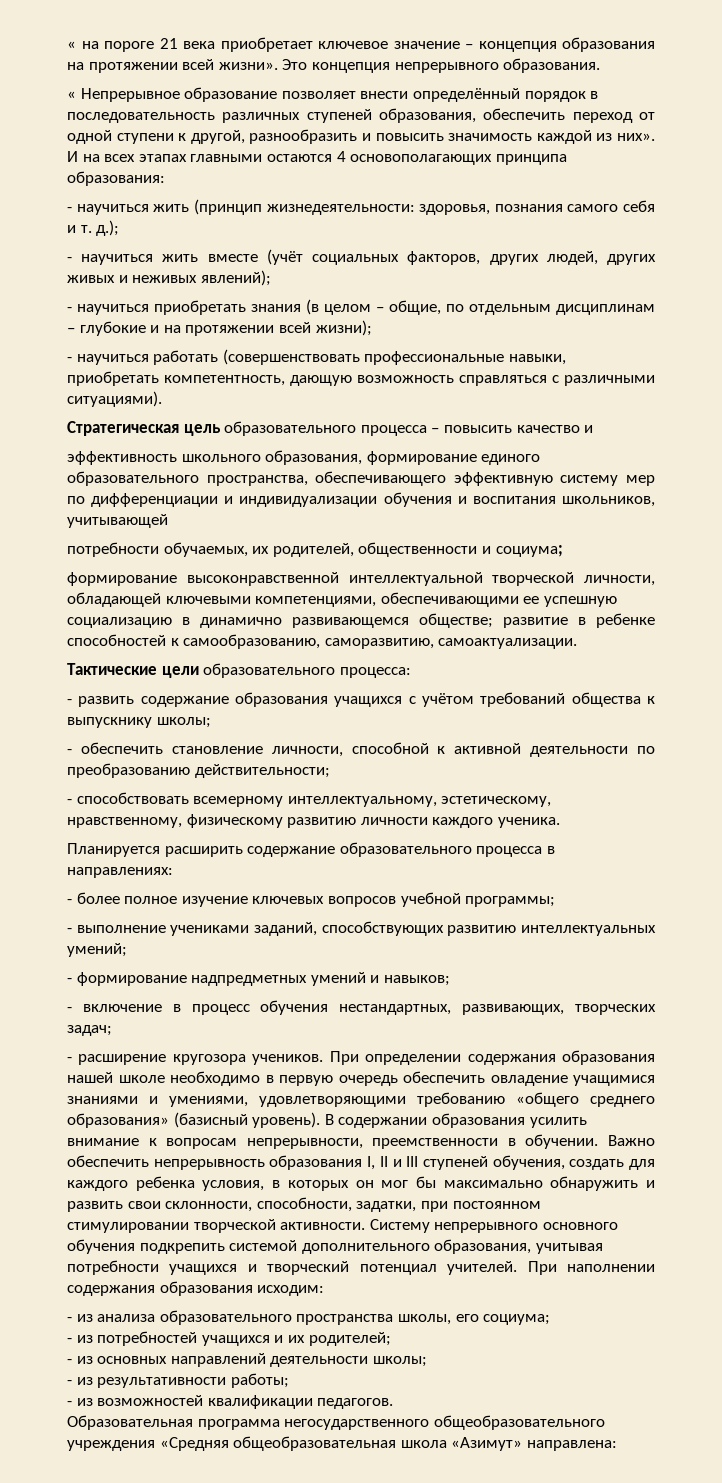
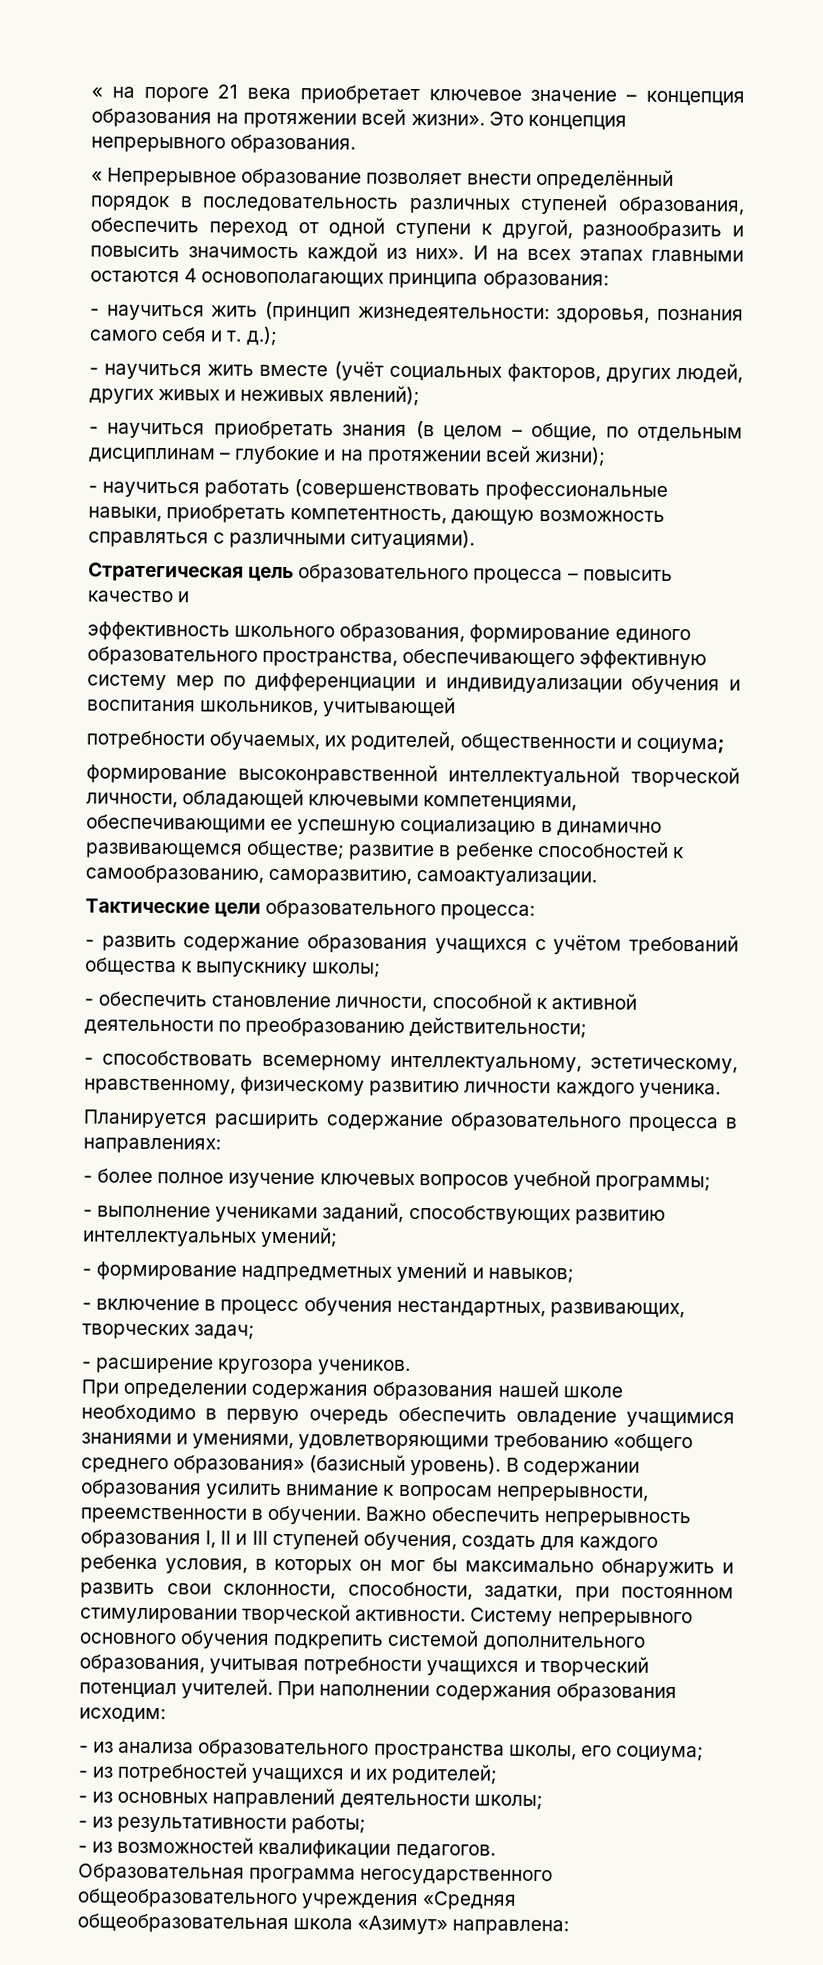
(324, 1059) none -> (412, 1367) //

